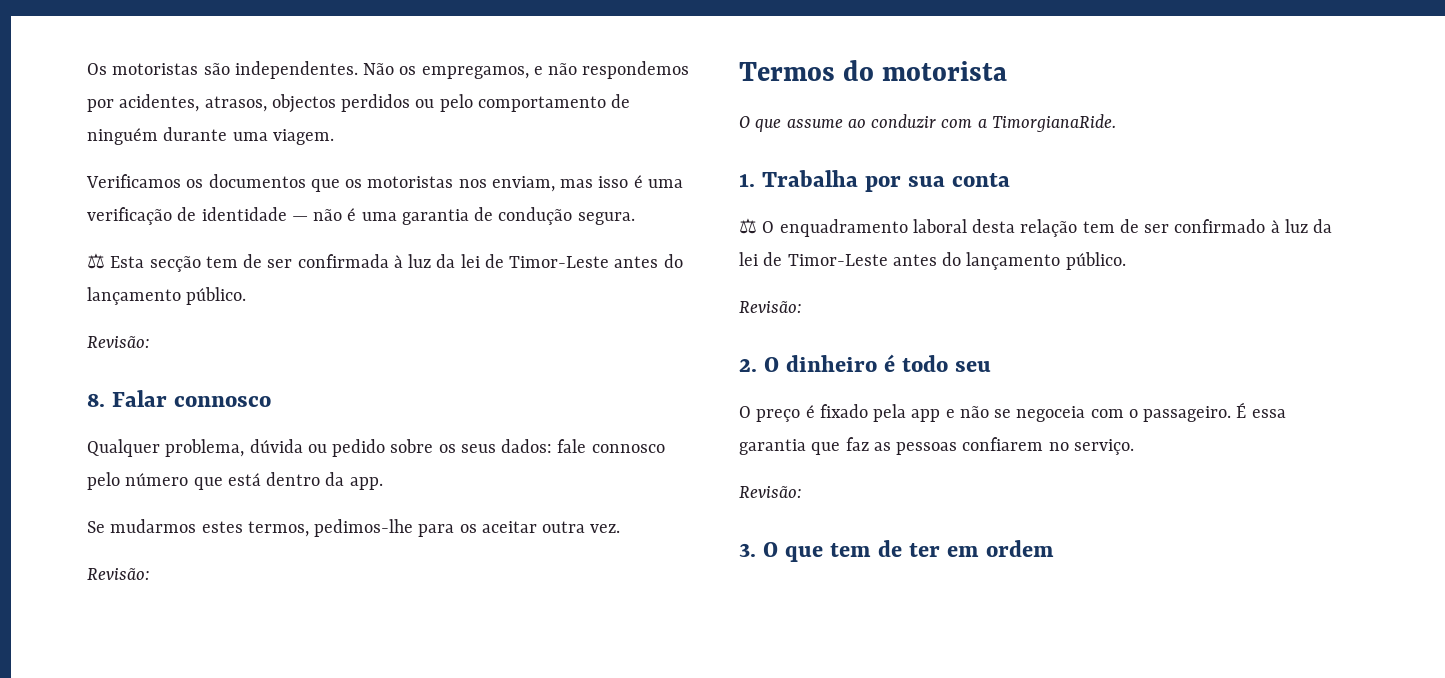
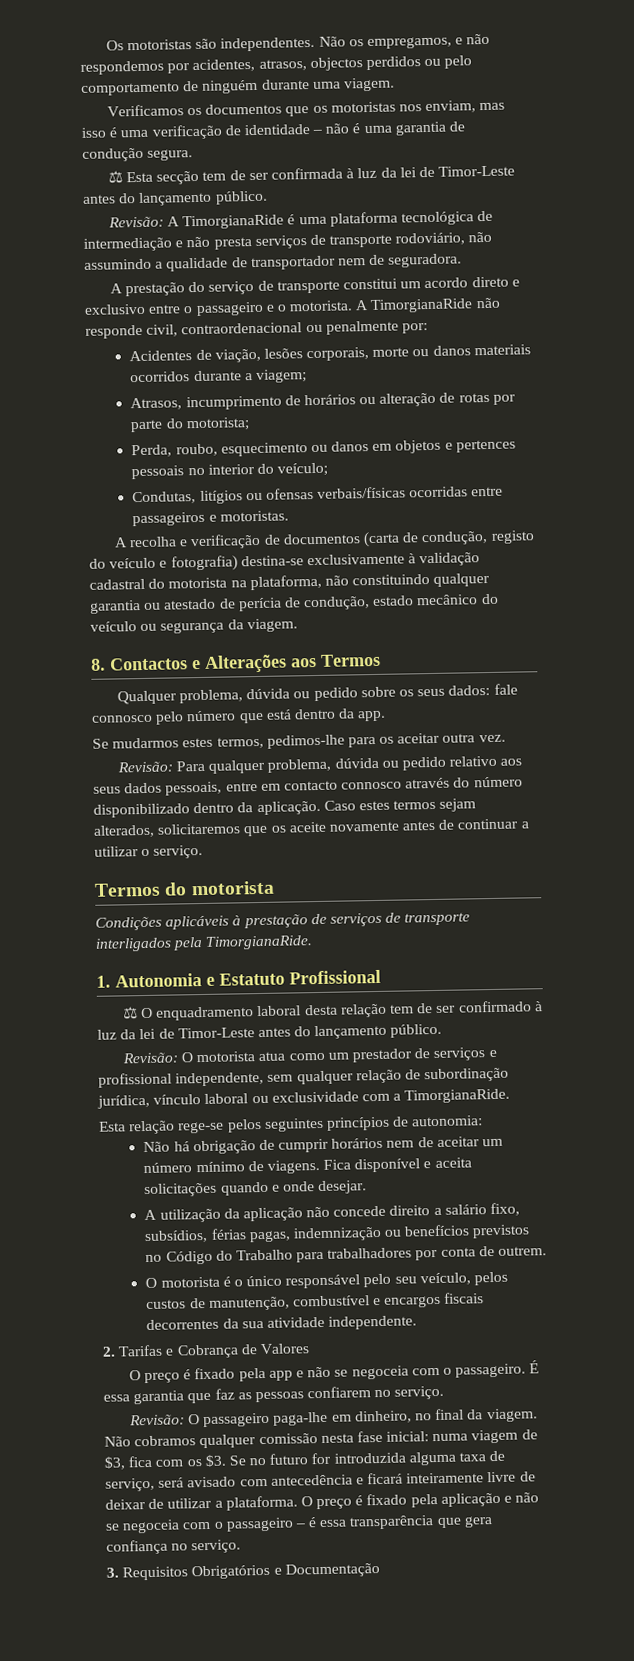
[291,216,308,221] — -> [312,129,323,134] –
[87,390,272,407] // 8. Falar connosco -> [167,210,494,230] [83,231,493,252] [84,253,463,272] [109,276,520,297] [84,297,500,317] [85,320,428,339] [129,344,531,363] [130,369,307,383] [130,392,516,411] [130,417,250,433] [131,439,516,458] [131,462,329,480] [132,486,504,505] [132,510,289,527] [113,530,535,550] [89,552,481,572] [89,572,491,591] [89,593,499,614] [90,618,298,634] [91,653,381,673] A TimorgianaRide é uma plataforma tecnológica de intermediação e não presta serviços de transporte rodoviário, não assumindo a qualidade de transportador nem de seguradora. // A prestação do serviço de transporte constitui um acordo direto e exclusivo entre o passageiro e o motorista. A TimorgianaRide não responde civil, contraordenacional ou penalmente por: // Acidentes de viação, lesões corporais, morte ou danos materiais ocorridos durante a viagem; // Atrasos, incumprimento de horários ou alteração de rotas por parte do motorista; // Perda, roubo, esquecimento ou danos em objetos e pertences pessoais no interior do veículo; // Condutas, litígios ou ofensas verbais/físicas ocorridas entre passageiros e motoristas. // A recolha e verificação de documentos (carta de condução, registo do veículo e fotografia) destina-se exclusivamente à validação cadastral do motorista na plataforma, não constituindo qualquer garantia ou atestado de perícia de condução, estado mecânico do veículo ou segurança da viagem. // 8. Contactos e Alterações aos Termos
[739,60,1008,81] [739,114,1116,132] [739,170,1011,192] // Termos do motorista // O que assume ao conduzir com a TimorgianaRide. // 1. Trabalha por sua conta -> [176,755,523,774] [93,776,523,796] [93,798,477,818] [93,818,529,838] [94,844,204,859] [94,880,275,897] [95,912,471,931] [95,935,314,952] [96,969,381,988] Para qualquer problema, dúvida ou pedido relativo aos seus dados pessoais, entre em contacto connosco através do número disponibilizado dentro da aplicação. Caso estes termos sejam alterados, solicitaremos que os aceite novamente antes de continuar a utilizar o serviço. // Termos do motorista // Condições aplicáveis à prestação de serviços de transporte interligados pela TimorgianaRide. // 1. Autonomia e Estatuto Profissional
[739,354,992,372] // 2. O dinheiro é todo seu -> [181,1047,497,1063] [98,1067,510,1088] [97,1088,511,1109] [99,1115,484,1135] [143,1136,504,1155] [143,1157,472,1174] [144,1180,368,1198] [144,1202,521,1223] [144,1224,531,1244] [145,1246,548,1265] [145,1271,509,1289] [146,1292,485,1311] [146,1315,418,1331] [102,1343,310,1359] O motorista atua como um prestador de serviços e profissional independente, sem qualquer relação de subordinação jurídica, vínculo laboral ou exclusividade com a TimorgianaRide. // Esta relação rege-se pelos seguintes princípios de autonomia: // Não há obrigação de cumprir horários nem de aceitar um número mínimo de viagens. Fica disponível e aceita solicitações quando e onde desejar. // A utilização da aplicação não concede direito a salário fixo, subsídios, férias pagas, indemnização ou benefícios previstos no Código do Trabalho para trabalhadores por conta de outrem. // O motorista é o único responsável pelo seu veículo, pelos custos de manutenção, combustível e encargos fiscais decorrentes da sua atividade independente. // 2. Tarifas e Cobrança de Valores
[739,540,1055,562] // 3. O que tem de ter em ordem -> [188,1408,538,1428] [104,1429,538,1449] [104,1450,506,1470] [105,1471,536,1492] [105,1492,540,1511] [105,1515,493,1534] [106,1539,242,1555] [106,1563,380,1581] O passageiro paga-lhe em dinheiro, no final da viagem. Não cobramos qualquer comissão nesta fase inicial: numa viagem de $3, fica com os $3. Se no futuro for introduzida alguma taxa de serviço, será avisado com antecedência e ficará inteiramente livre de deixar de utilizar a plataforma. O preço é fixado pela aplicação e não se negoceia com o passageiro – é essa transparência que gera confiança no serviço. // 3. Requisitos Obrigatórios e Documentação

